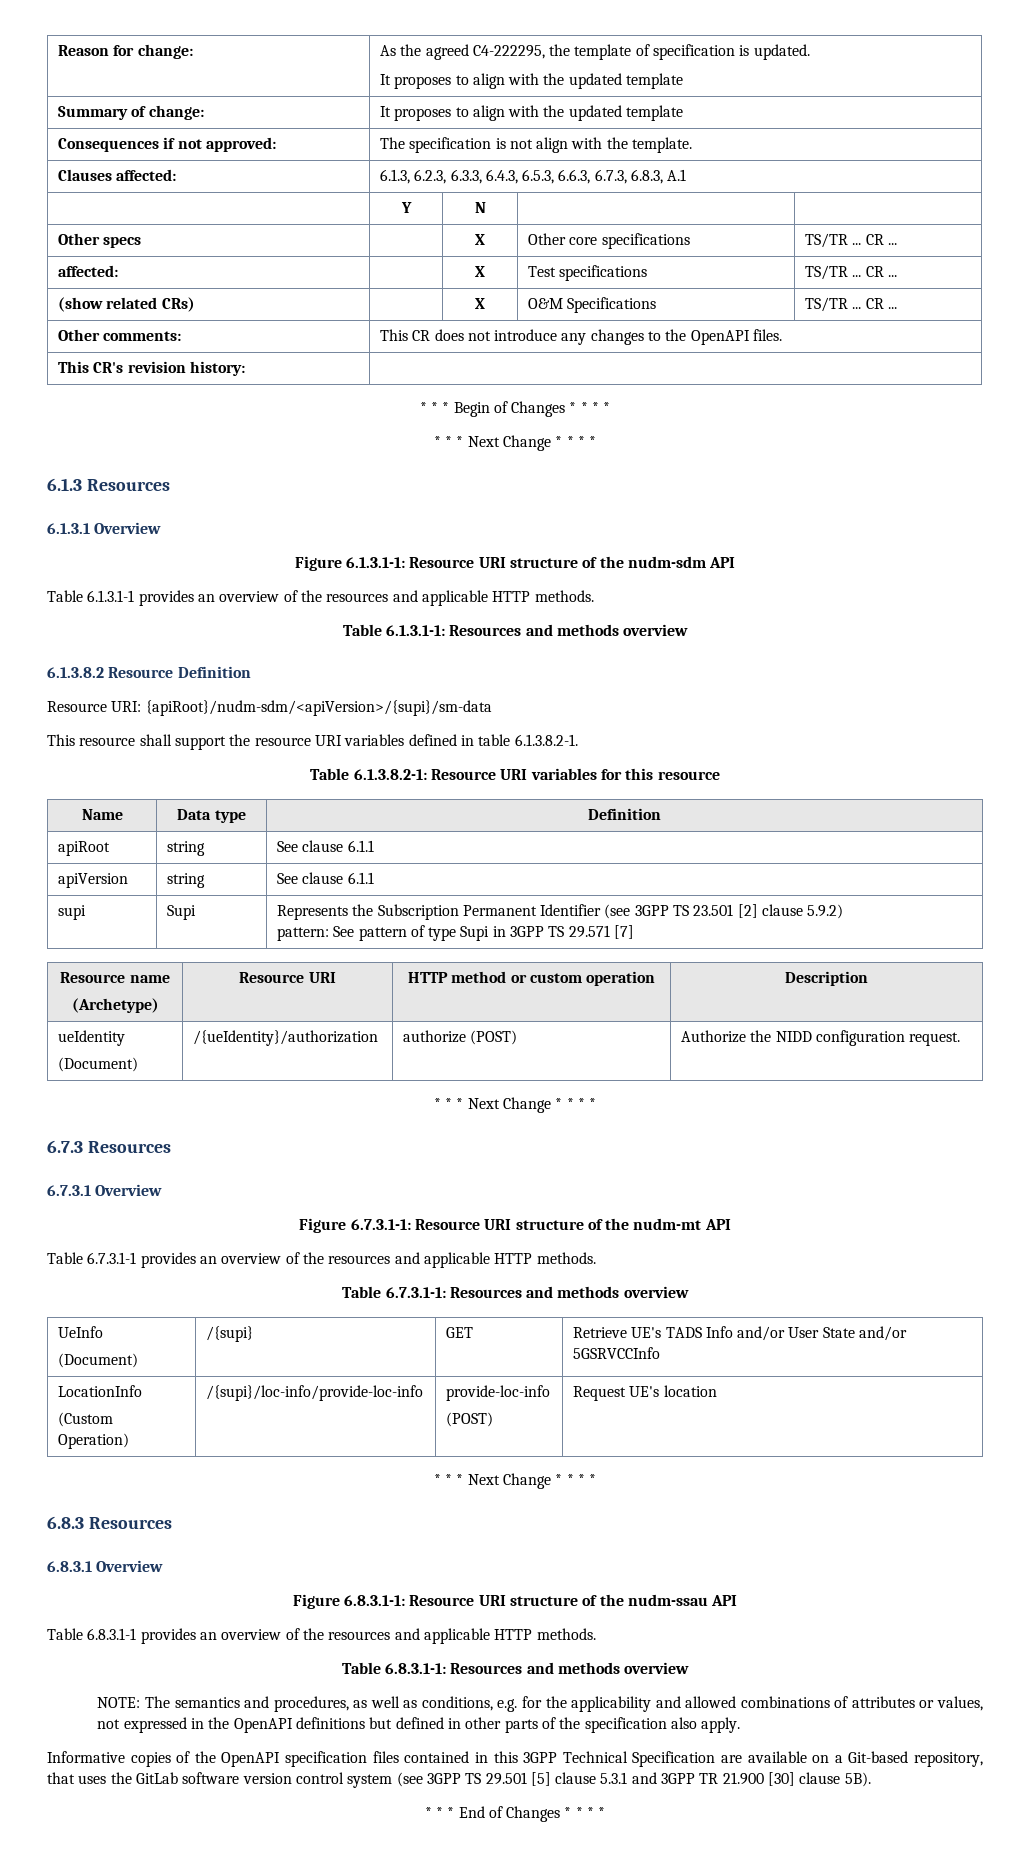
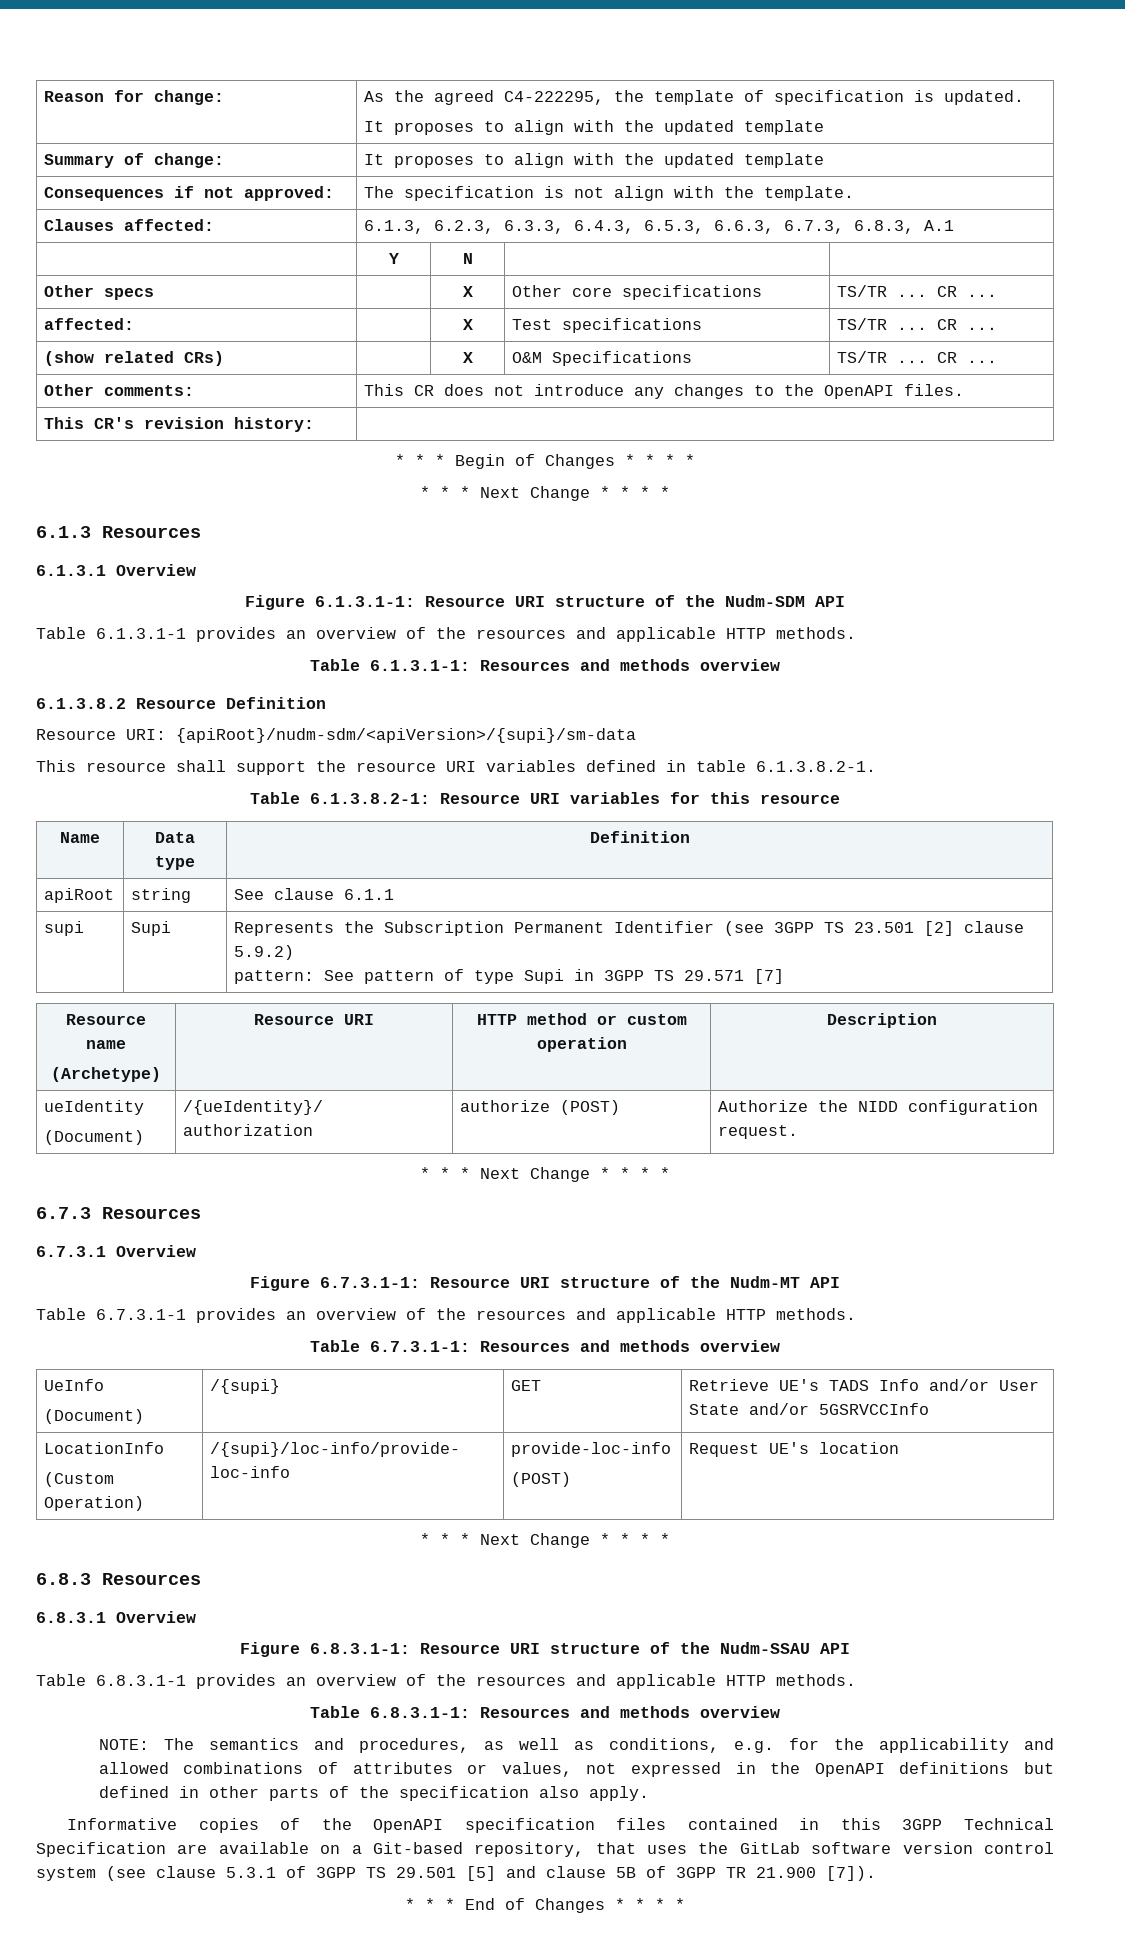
[627,556,706,568] nudm-sdm -> [725,595,805,607] Nudm-SDM
[57,873,128,888] [166,873,205,888] [276,872,374,884] // apiVersion | string | See clause 6.1.1 -> (395, 894) none
[633,1218,702,1230] nudm-mt -> [730,1276,800,1288] Nudm-MT
[627,1594,708,1606] nudm-ssau -> [720,1642,810,1654] Nudm-SSAU
(423, 1779) none -> [156,1866,306,1878] clause 5.3.1 of
[555,1772,871,1787] clause 5.3.1 and 3GPP TR 21.900 [30] clause 5B). -> [506,1866,876,1881] and clause 5B of 3GPP TR 21.900 [7]).

